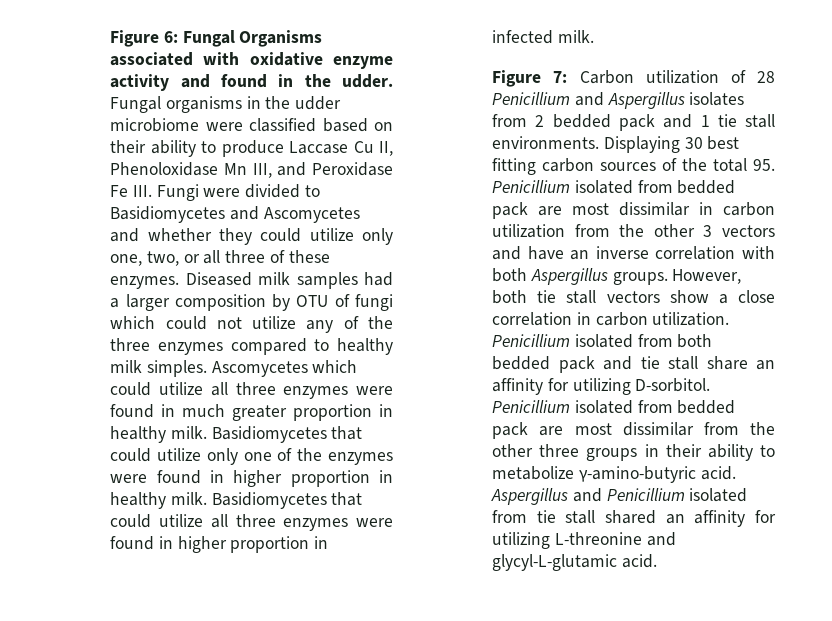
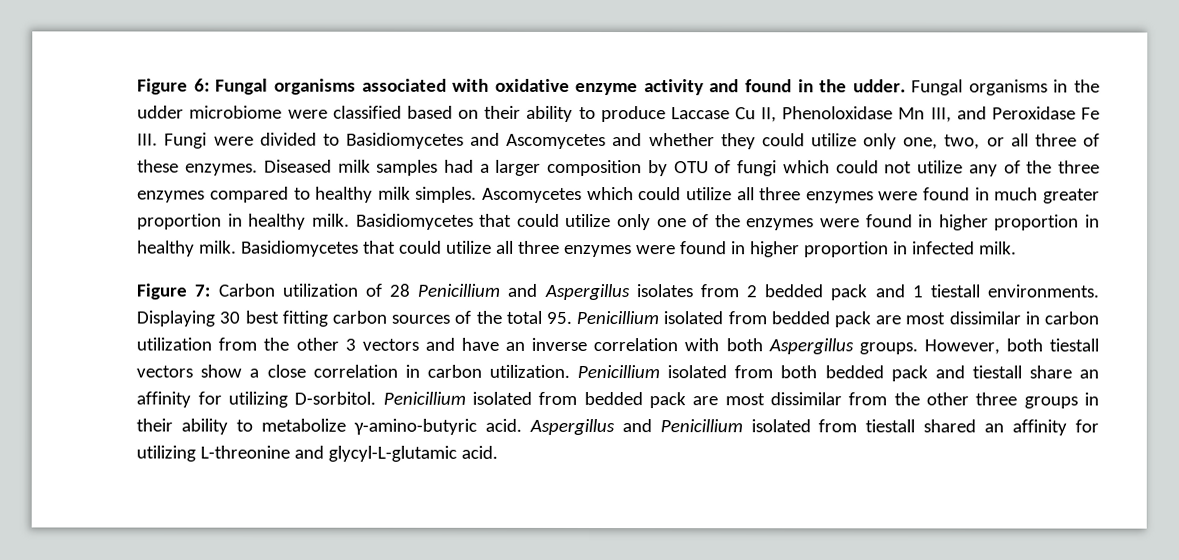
[239,30,323,47] Organisms -> [274,78,357,95] organisms
[717,114,775,128] tie stall -> [929,284,980,298] tiestall
[537,290,597,304] tie stall -> [1049,338,1100,352] tiestall
[640,356,699,370] tie stall -> [971,365,1022,379] tiestall
[536,510,596,524] tie stall -> [865,419,916,433] tiestall

